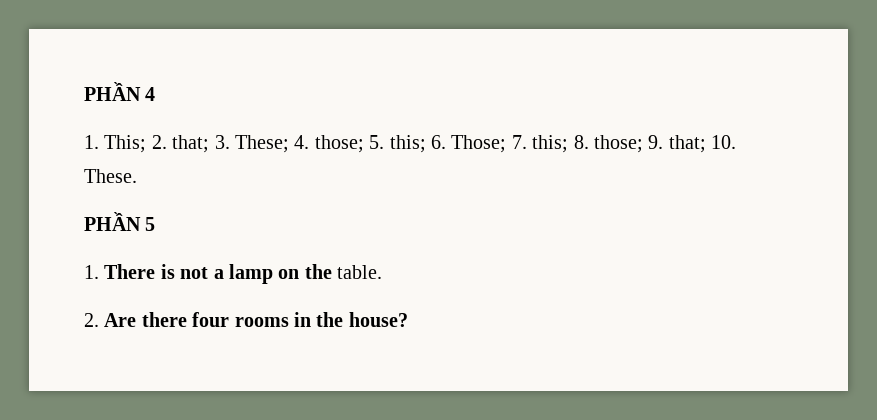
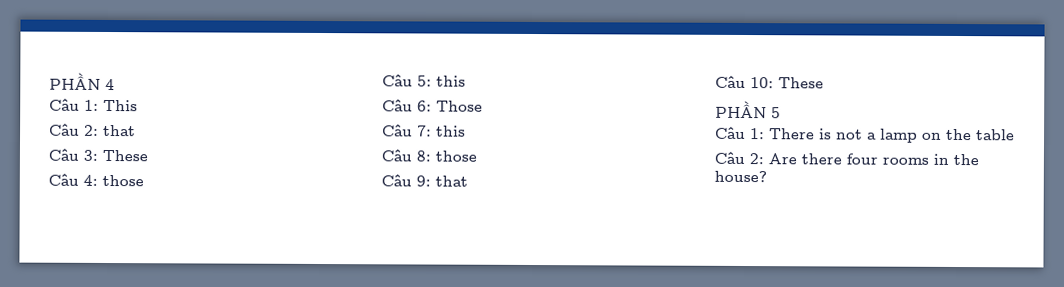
[84,135,737,153] [84,169,137,183] 1. This; 2. that; 3. These; 4. those; 5. this; 6. Those; 7. this; 8. those; 9. that; 10. These. -> [49,98,138,112] [49,123,136,137] [48,148,148,162] [48,173,144,187] [382,74,466,87] [382,99,483,112] [382,124,466,137] [381,149,477,162] [381,174,468,187] [715,75,824,89] Câu 1: This // Câu 2: that // Câu 3: These // Câu 4: those // Câu 5: this // Câu 6: Those // Câu 7: this // Câu 8: those // Câu 9: that // Câu 10: These
[84,265,99,279] 1. -> [715,126,765,140] Câu 1:
[337,265,383,279] [84,313,99,327] table. // 2. -> [976,129,1015,141] [714,151,764,165] table // Câu 2:

